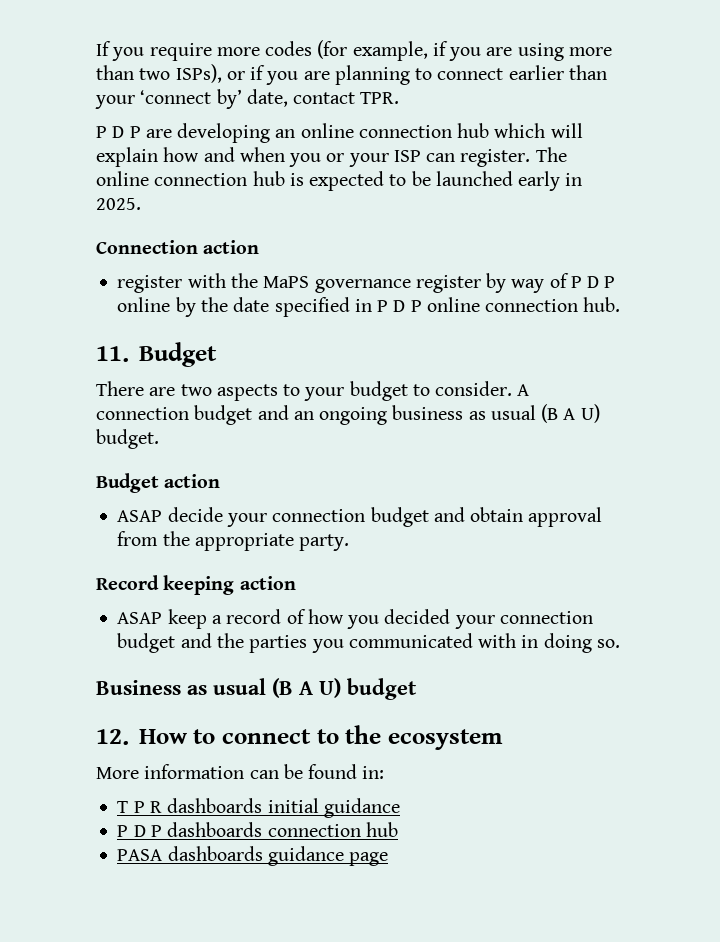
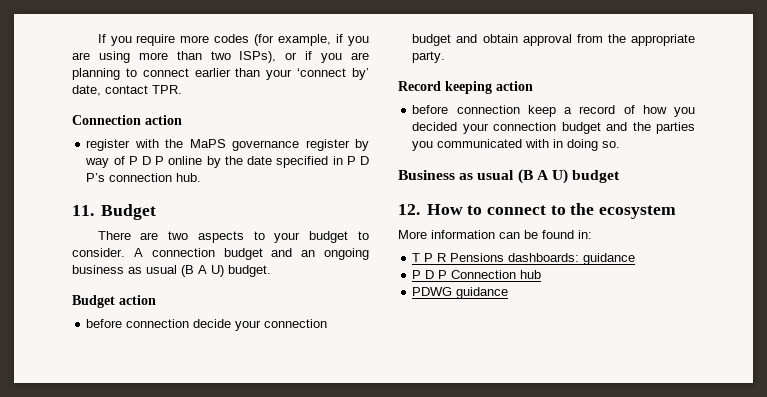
[96,123,583,143] [96,147,567,167] [96,171,583,191] [96,198,141,210] // P D P are developing an online connection hub which will explain how and when you or your ISP can register. The online connection hub is expected to be launched early in 2025. -> (182, 89) none
[410,297,480,312] P online -> [86,173,106,182] P’s
[117,510,163,522] ASAP -> [86,319,190,328] before connection
[117,612,163,624] ASAP -> [412,105,520,114] before connection
[167,798,319,813] dashboards initial -> [450,253,580,262] Pensions dashboards:
[167,822,361,837] dashboards connection -> [451,270,517,279] Connection
[117,846,389,866] PASA dashboards guidance page -> [412,287,509,299] PDWG guidance

